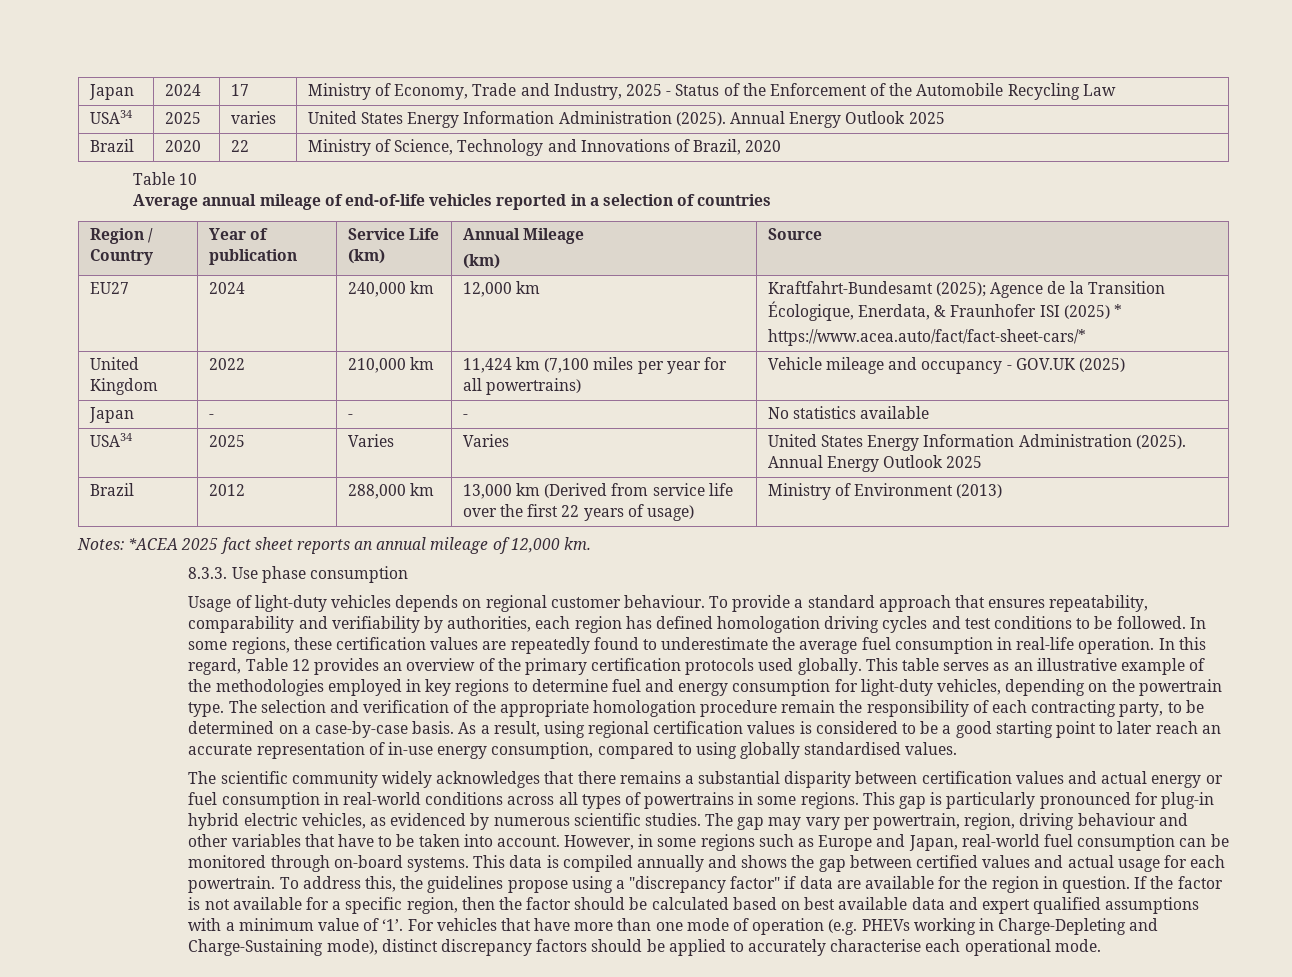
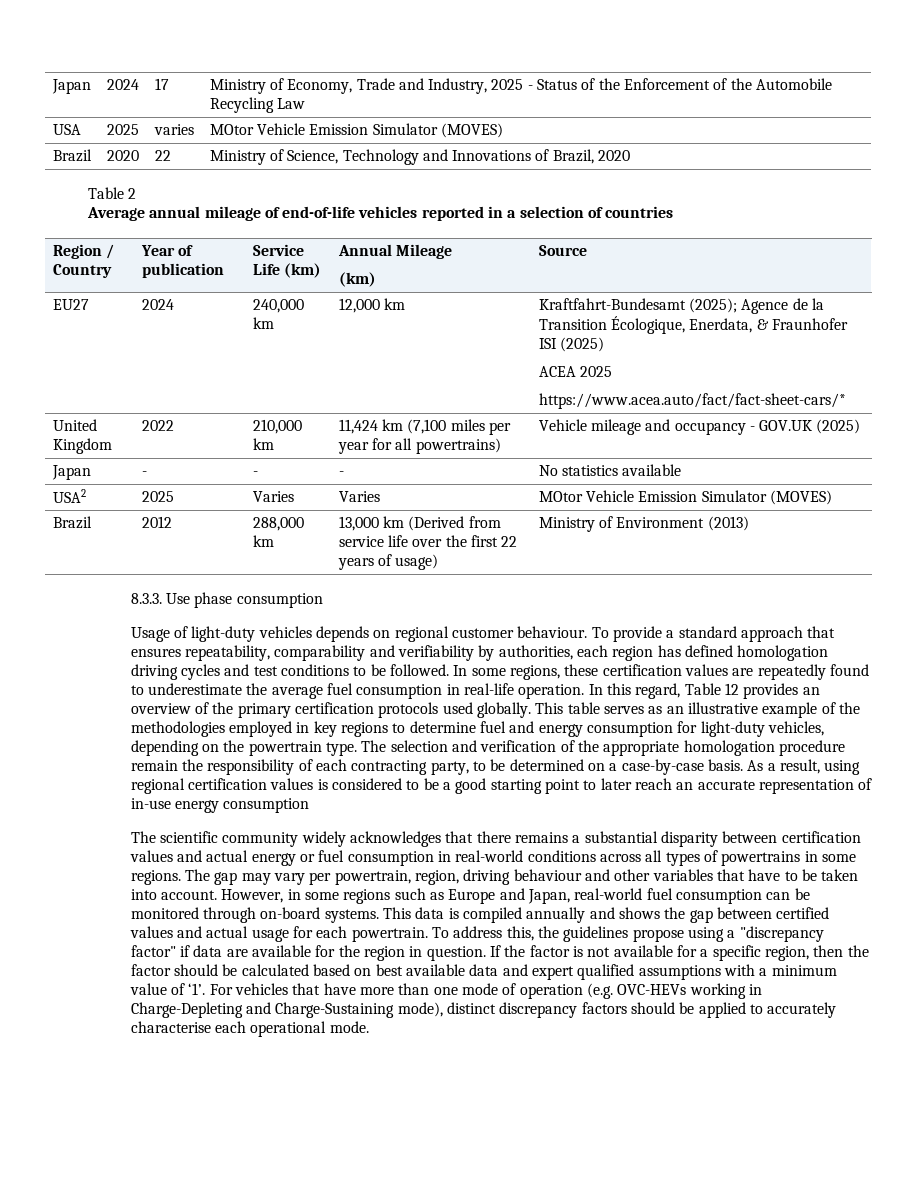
[89,110,132,124] USA34 -> [52,124,81,135] USA
[307,111,945,128] United States Energy Information Administration (2025). Annual Energy Outlook 2025 -> [209,123,503,138] MOtor Vehicle Emission Simulator (MOVES)
[179,173,198,185] 10 -> [128,188,137,199] 2
[1113,304,1122,317] * -> [538,366,612,377] // ACEA 2025
[89,433,132,447] USA34 -> [52,489,86,503] USA2
[767,434,1186,451] [767,455,983,472] United States Energy Information Administration (2025). Annual Energy Outlook 2025 -> [538,490,832,505] MOtor Vehicle Emission Simulator (MOVES)
[77,537,592,554] // Notes: *ACEA 2025 fact sheet reports an annual mileage of 12,000 km. -> (749, 523) none
[491,742,958,759] consumption, compared to using globally standardised values. -> [223,798,310,813] consumption
[862,792,1214,809] [188,813,701,830] This gap is particularly pronounced for plug-in hybrid electric vehicles, as evidenced by numerous scientific studies. -> (181, 877) none
[861,919,910,931] PHEVs -> [617,984,687,995] OVC-HEVs

